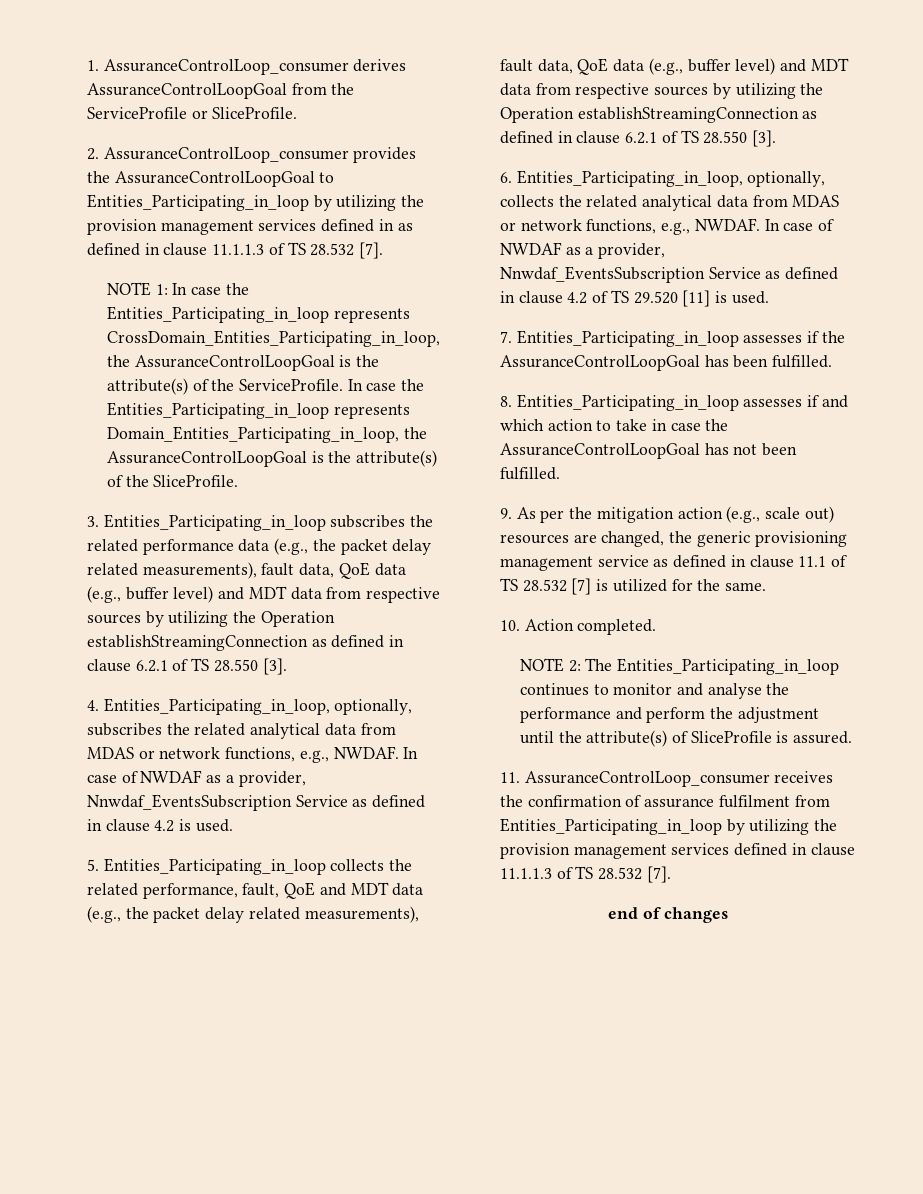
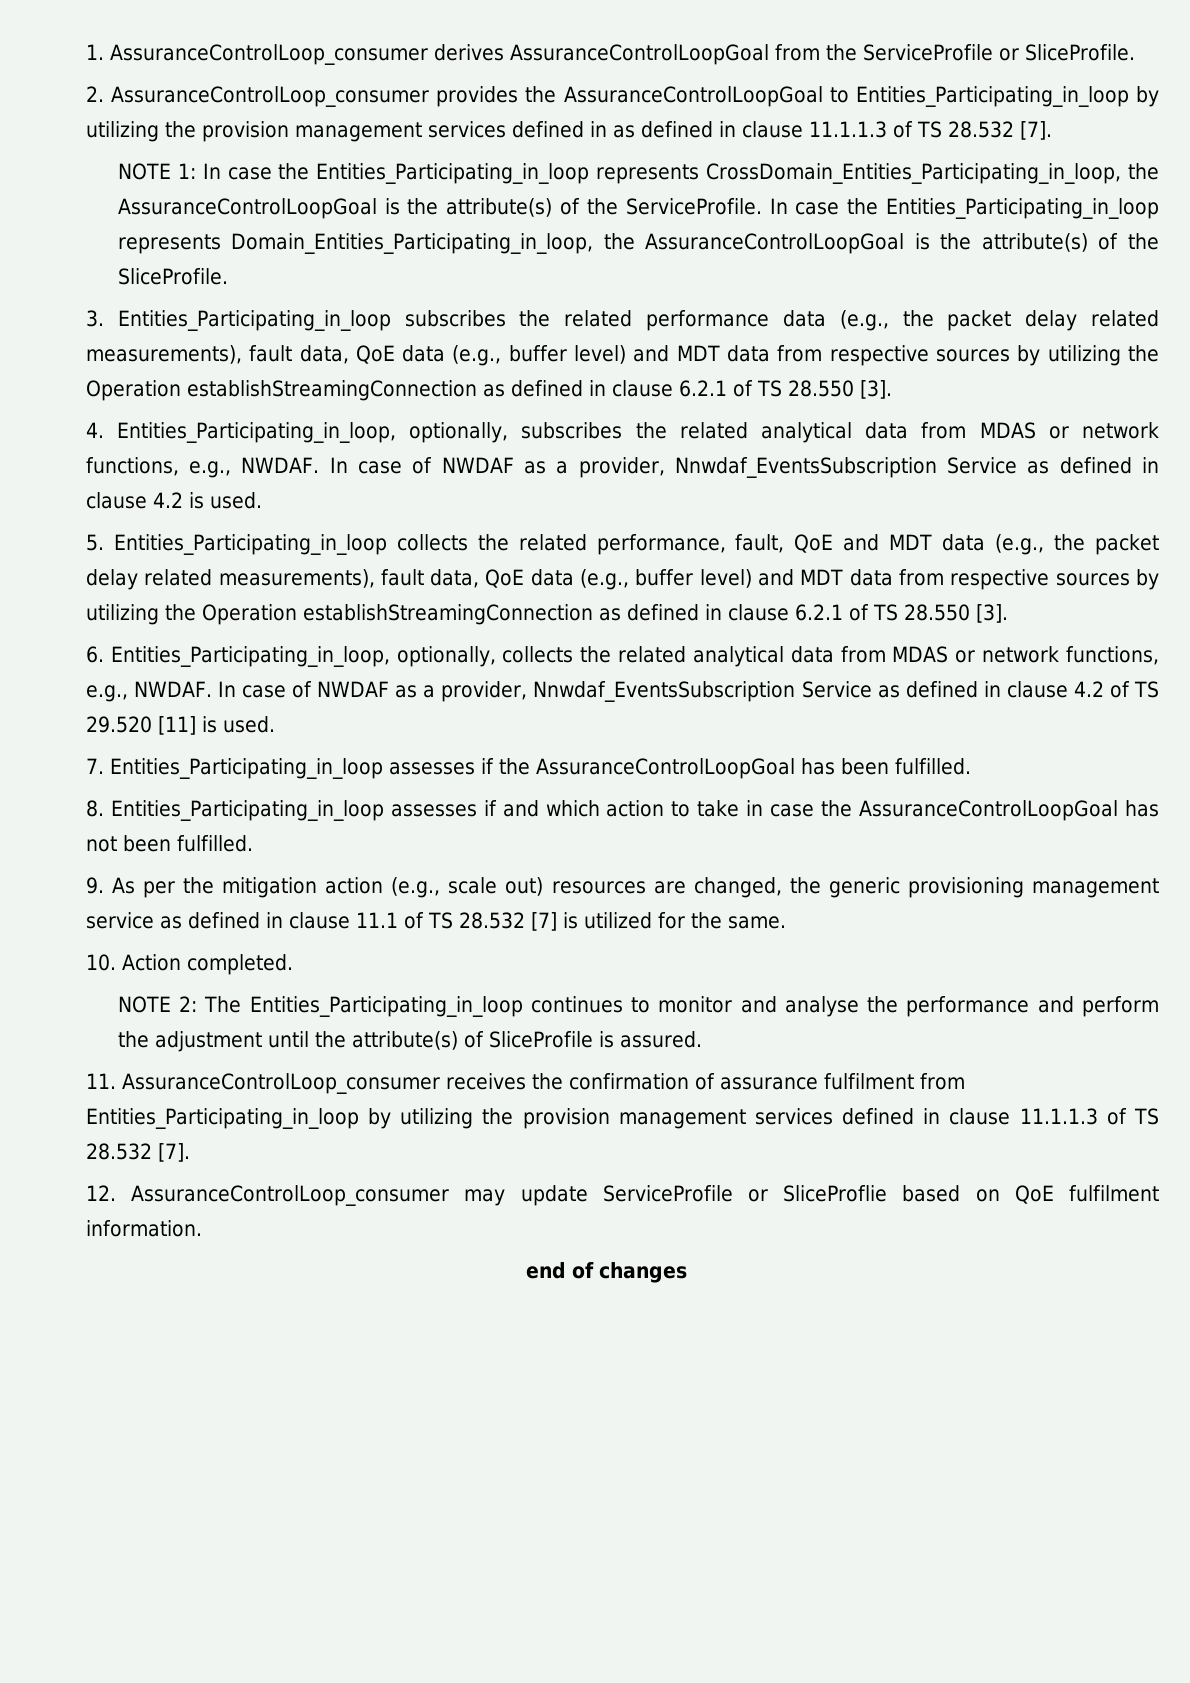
(671, 874) none -> [85,1185,1159,1206] [85,1220,202,1237] // 12. AssuranceControlLoop_consumer may update ServiceProfile or SliceProflie based on QoE fulfilment information.

